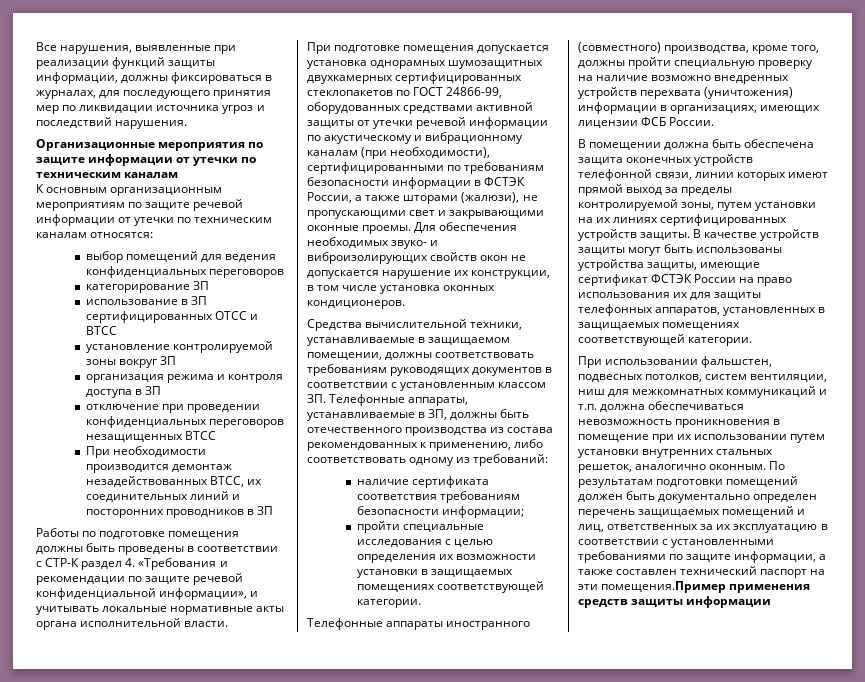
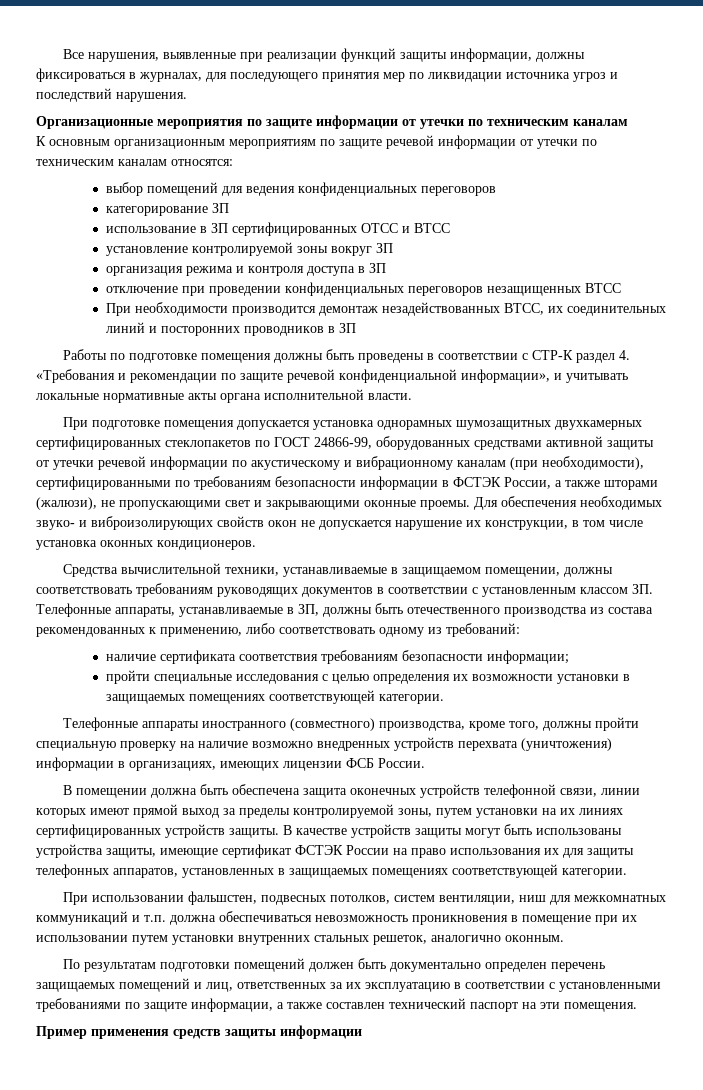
(767, 467) none -> (564, 938) //
[601,581,727,593] помещения.Пример -> [564,1002,637,1012] [36,1026,87,1039] помещения. // Пример

